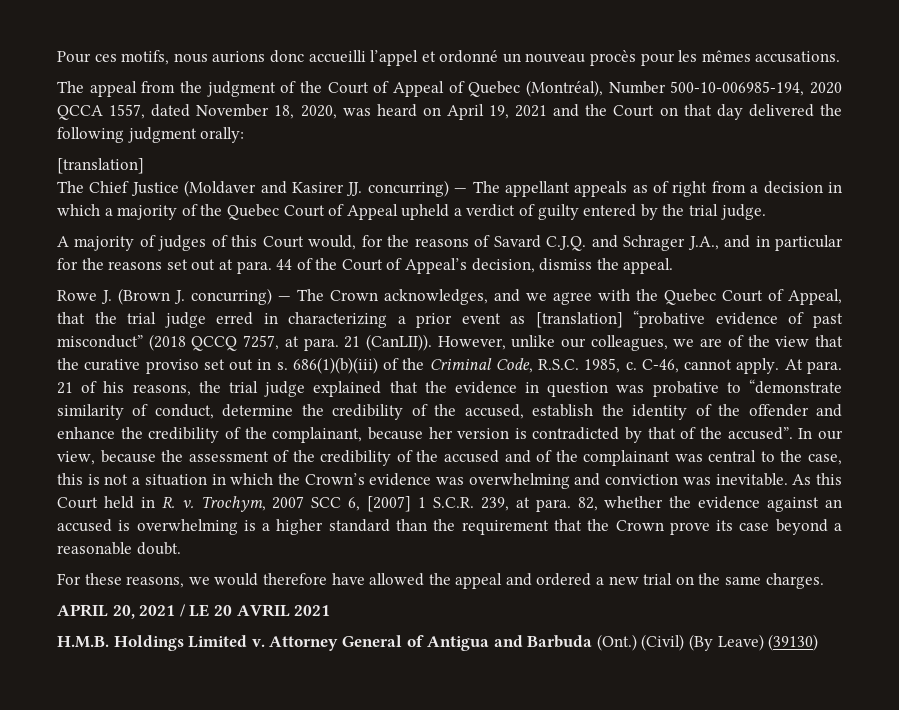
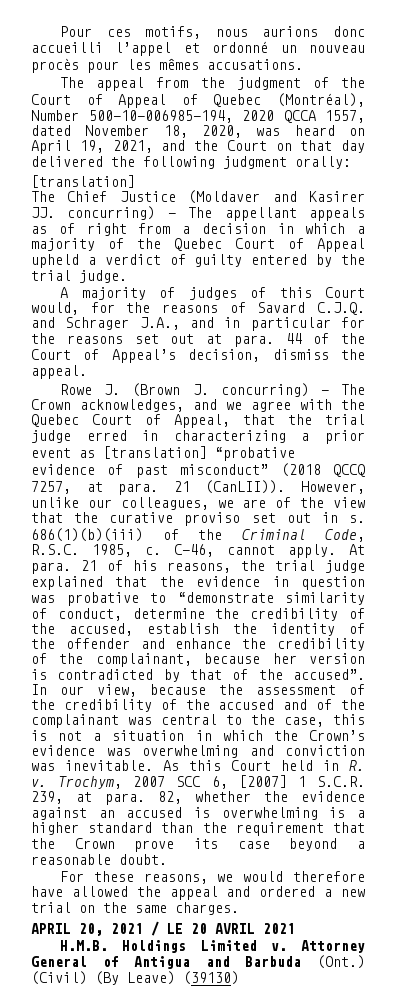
[515,105,548,117] 2021 -> [112,140,153,153] 2021,

